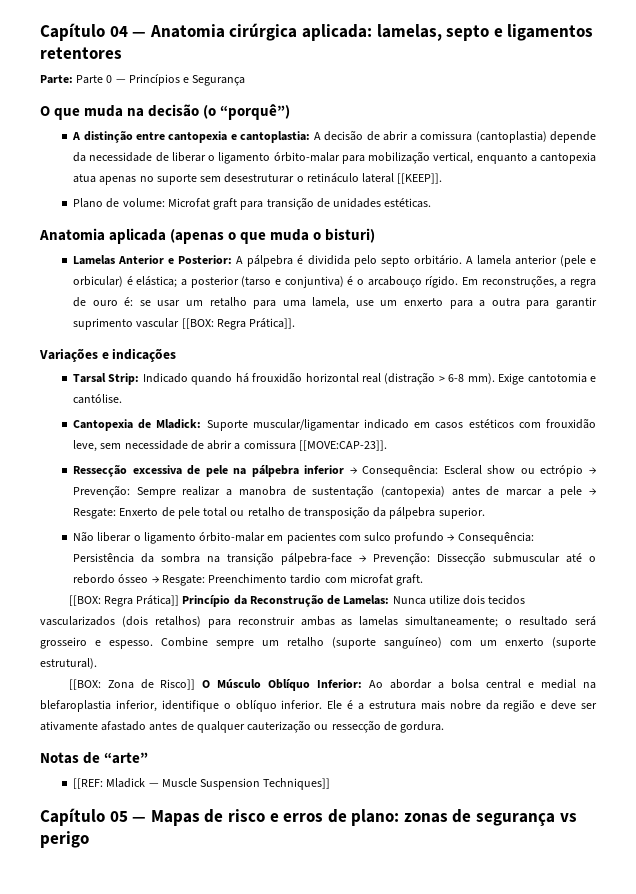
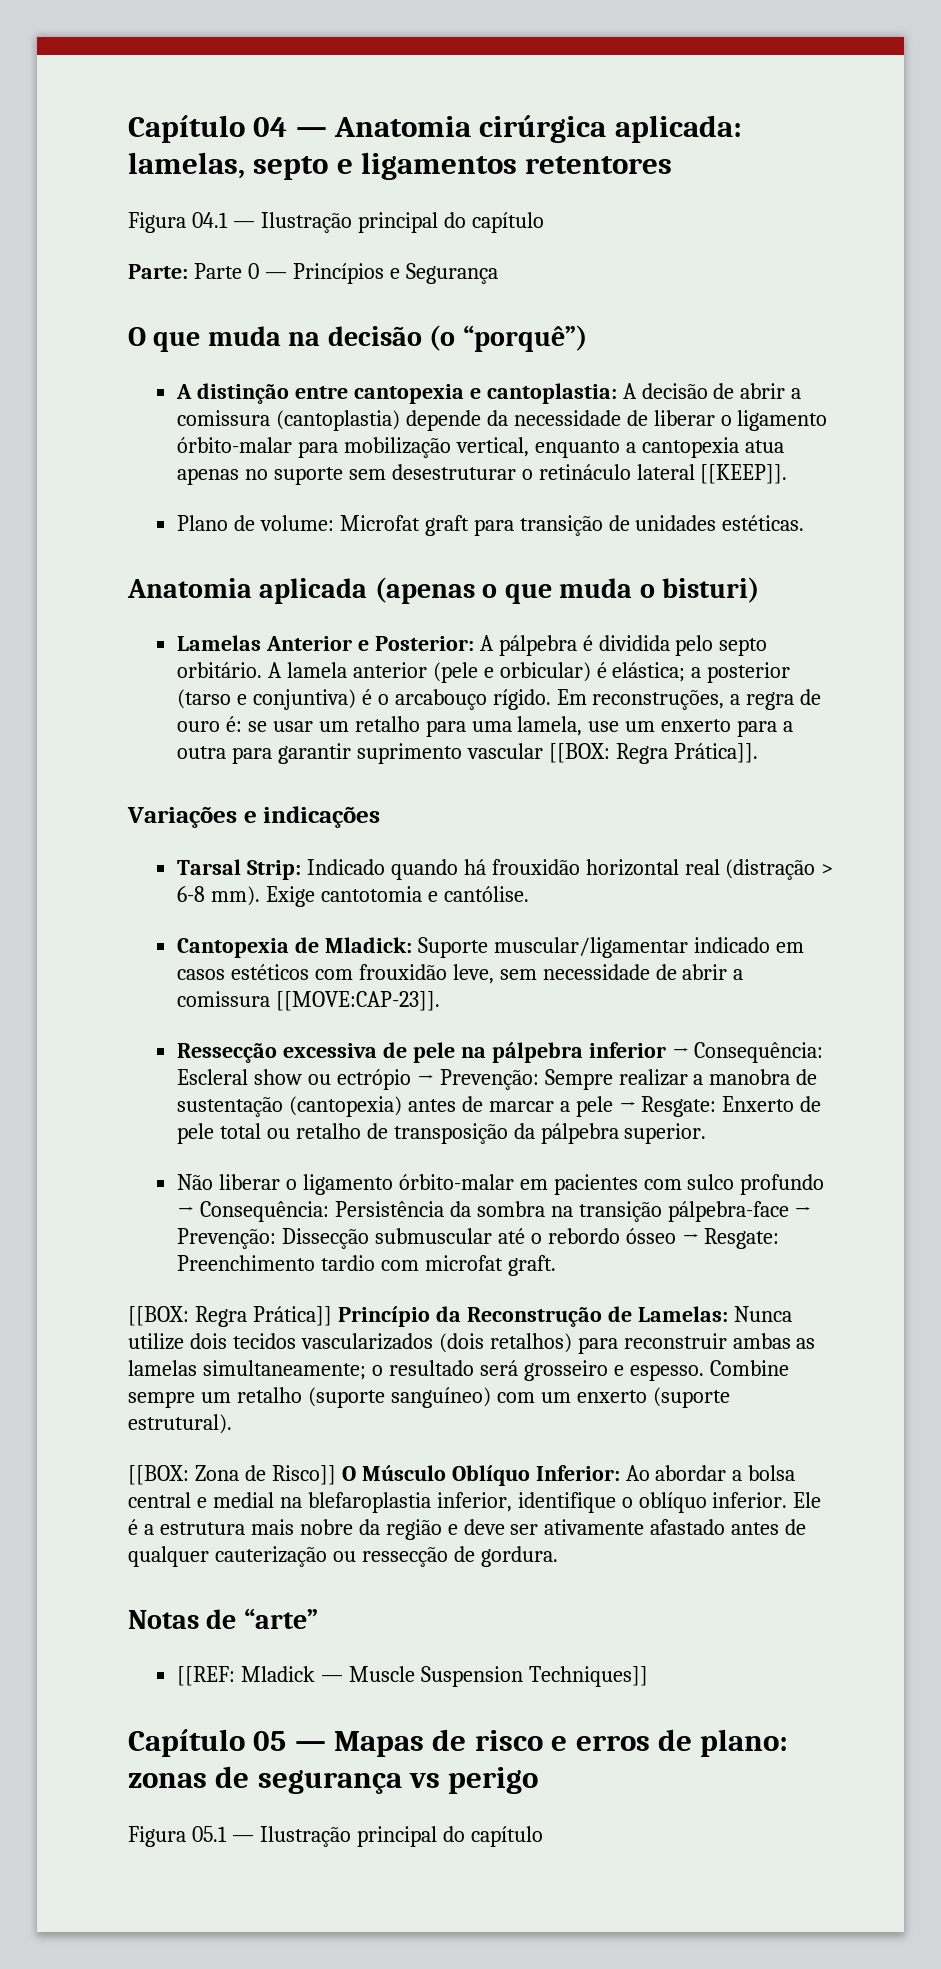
(122, 53) none -> [128,212,544,233] // Figura 04.1 — Ilustração principal do capítulo
(89, 839) none -> [128,1826,543,1847] // Figura 05.1 — Ilustração principal do capítulo

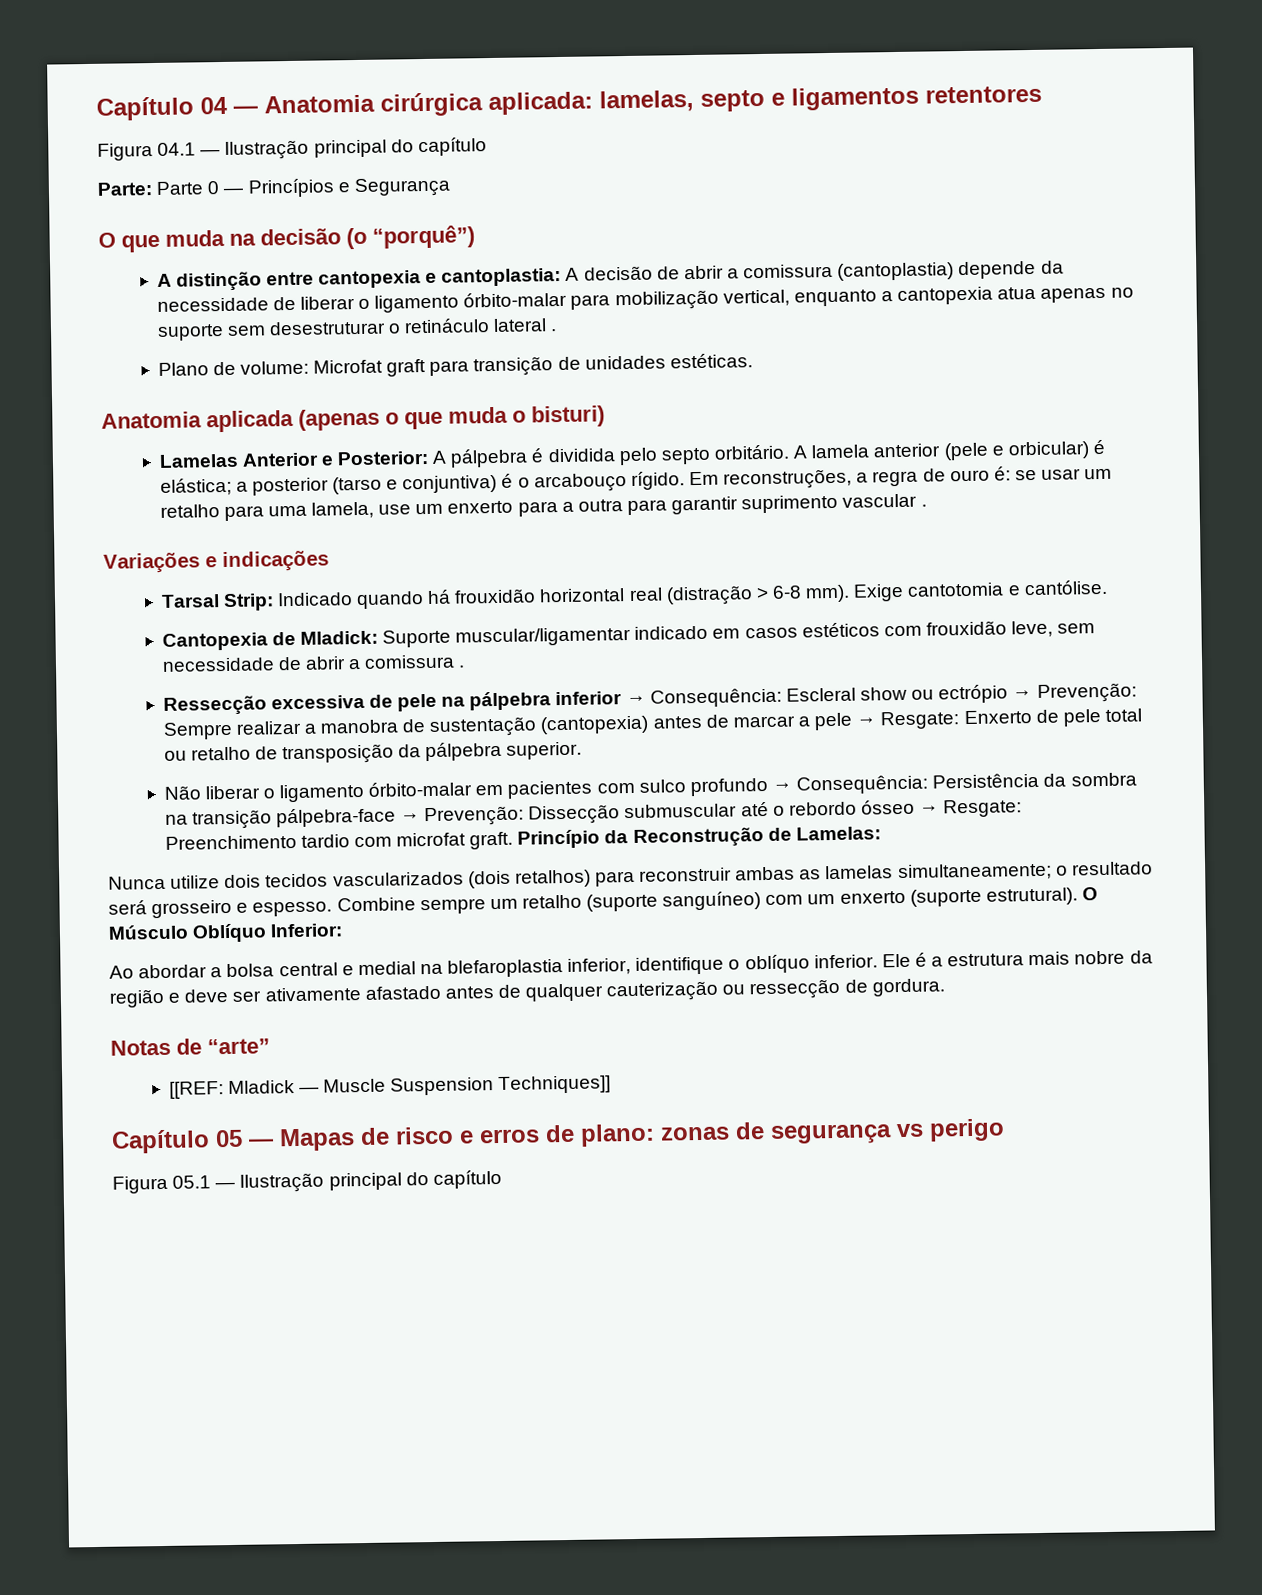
[700,464,788,484] [[KEEP]]. -> [551,329,558,332] .
[548,743,758,764] [[BOX: Regra Prática]]. -> [920,504,927,507] .
[275,991,440,1011] [[MOVE:CAP-23]]. -> [459,665,466,668] .
[128,1306,332,1327] // [[BOX: Regra Prática]] -> (514, 840) none
(728, 1314) none -> (881, 833) //
[128,1465,336,1485] // [[BOX: Zona de Risco]] -> (1078, 896) none
(620, 1473) none -> (344, 930) //

